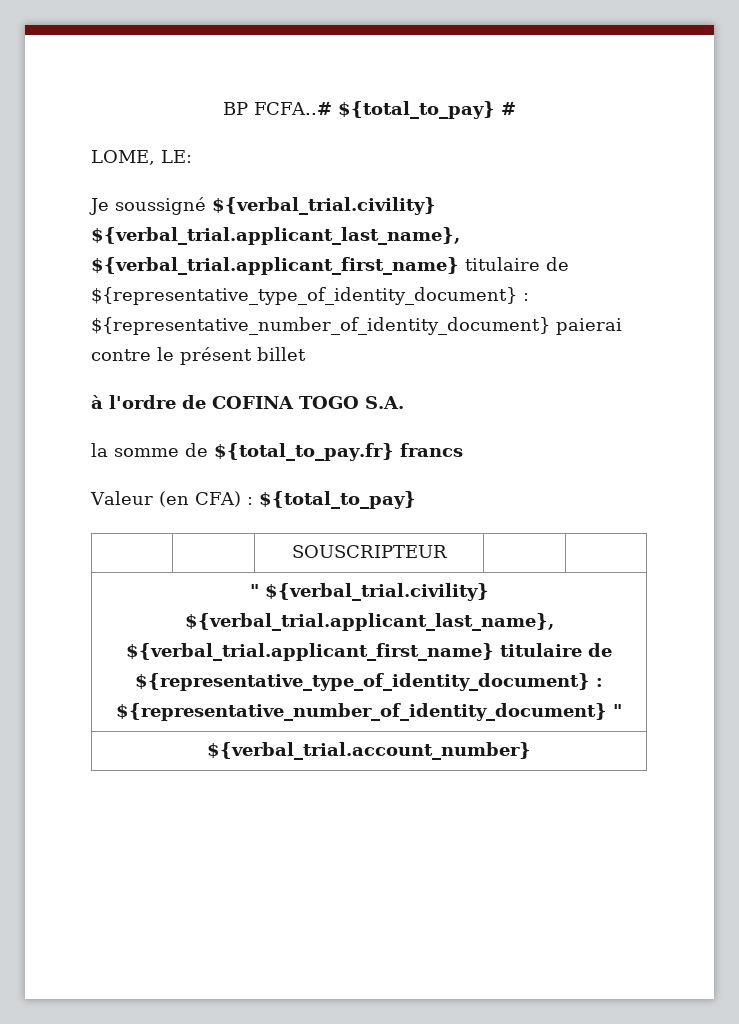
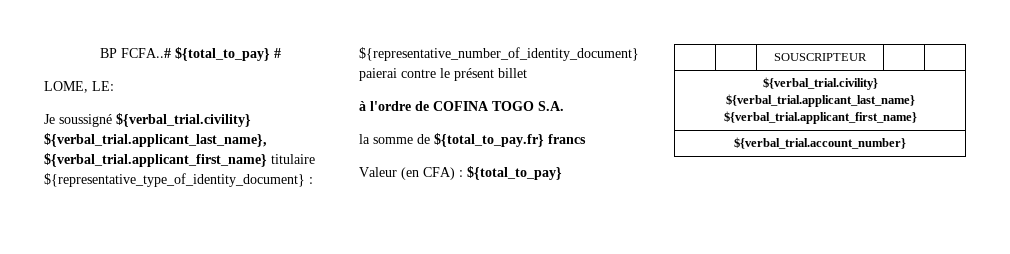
[546,257,569,271] de -> (315, 159) none
[249,583,489,601] [184,613,554,631] [126,643,612,661] [135,673,603,691] [116,703,622,721] " ${verbal_trial.civility} ${verbal_trial.applicant_last_name}, ${verbal_trial.applicant_first_name} titulaire de ${representative_type_of_identity_document} : ${representative_number_of_identity_document} " -> [762,77,878,90] [725,94,915,107] [723,111,917,124] ${verbal_trial.civility} ${verbal_trial.applicant_last_name} ${verbal_trial.applicant_first_name}

